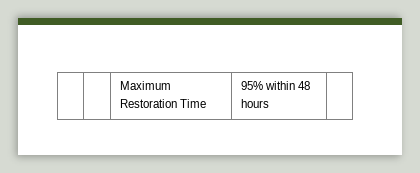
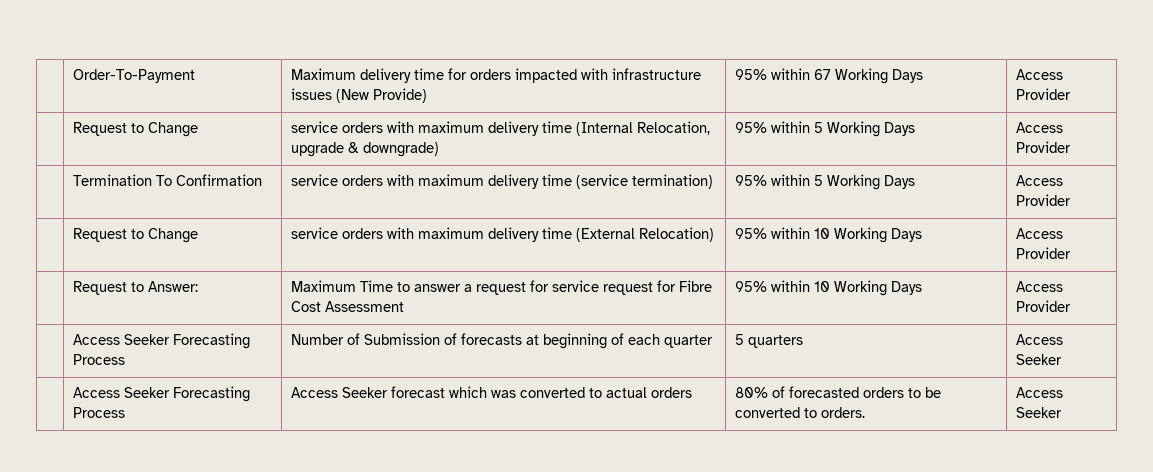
[120,81,172,90] [120,99,207,108] [241,81,311,90] [241,99,270,108] | | Maximum Restoration Time | 95% within 48 hours | -> [72,69,195,83] [290,68,701,83] [290,88,427,103] [734,68,923,84] [1015,69,1063,80] [1015,88,1071,100] [72,122,198,137] [290,121,710,136] [290,142,439,157] [734,121,915,137] [1015,122,1063,133] [1015,141,1071,153] [72,174,262,186] [290,174,713,189] [734,174,915,190] [1015,175,1063,186] [1015,194,1071,206] [72,228,198,243] [290,227,714,242] [734,227,922,243] [1015,228,1063,239] [1015,247,1071,259] [72,281,198,295] [290,280,712,295] [290,301,404,312] [734,280,922,296] [1015,281,1063,292] [1015,300,1071,312] [72,333,250,349] [72,354,125,365] [290,333,713,349] [734,334,803,348] [1015,334,1063,345] [1015,354,1062,365] [72,386,250,402] [72,407,125,418] [290,386,692,398] [734,386,941,398] [734,407,865,418] [1015,387,1063,398] [1015,407,1062,418] | Order-To-Payment | Maximum delivery time for orders impacted with infrastructure issues (New Provide) | 95% within 67 Working Days | Access Provider // | Request to Change | service orders with maximum delivery time (Internal Relocation, upgrade & downgrade) | 95% within 5 Working Days | Access Provider // | Termination To Confirmation | service orders with maximum delivery time (service termination) | 95% within 5 Working Days | Access Provider // | Request to Change | service orders with maximum delivery time (External Relocation) | 95% within 10 Working Days | Access Provider // | Request to Answer: | Maximum Time to answer a request for service request for Fibre Cost Assessment | 95% within 10 Working Days | Access Provider // | Access Seeker Forecasting Process | Number of Submission of forecasts at beginning of each quarter | 5 quarters | Access Seeker // | Access Seeker Forecasting Process | Access Seeker forecast which was converted to actual orders | 80% of forecasted orders to be converted to orders. | Access Seeker

